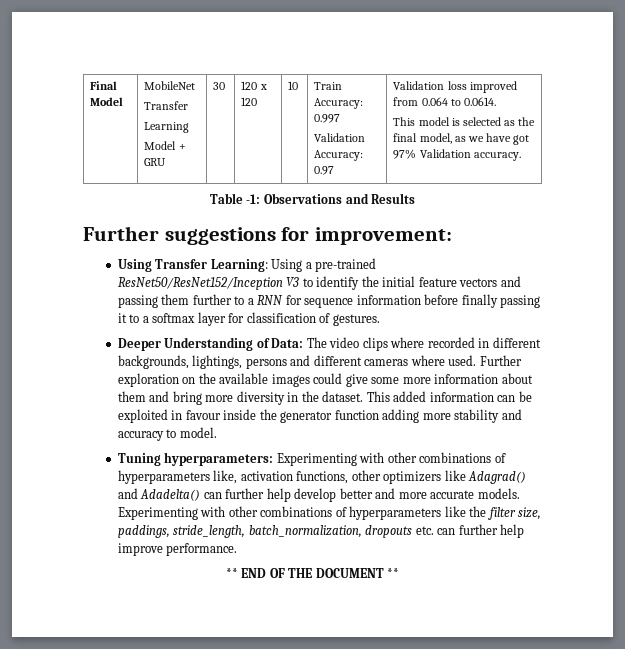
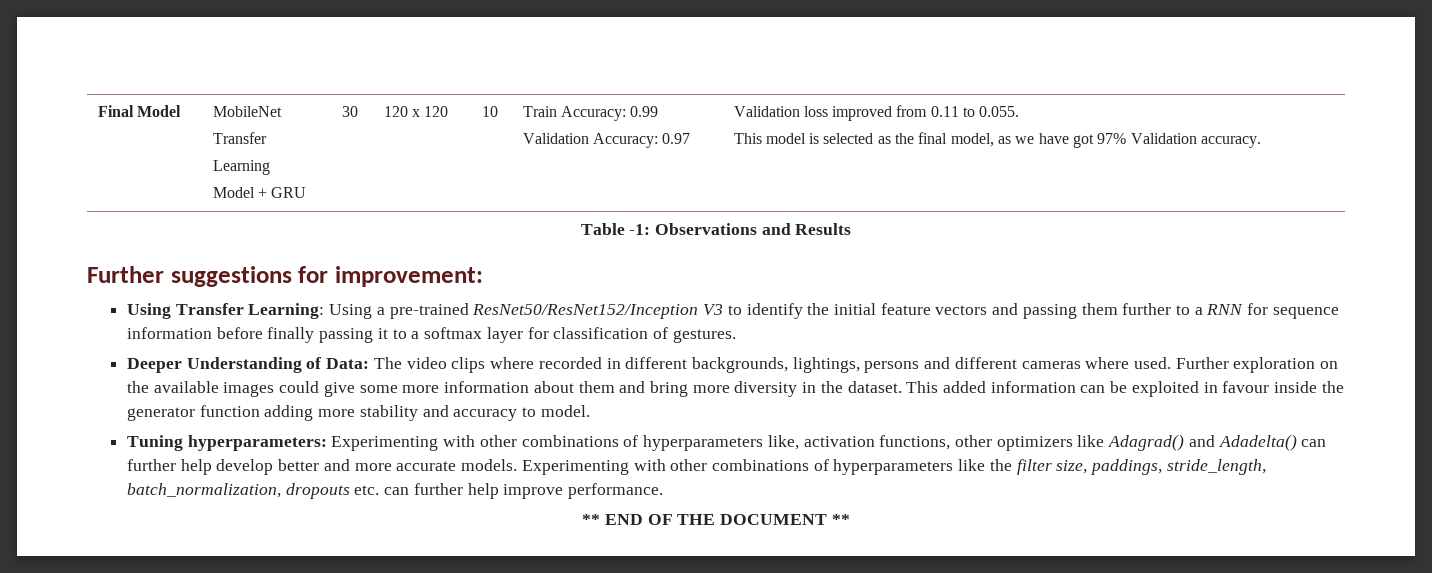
[314,114,341,123] 0.997 -> [630,106,659,117] 0.99
[421,97,496,106] 0.064 to 0.0614. -> [930,106,1020,117] 0.11 to 0.055.

